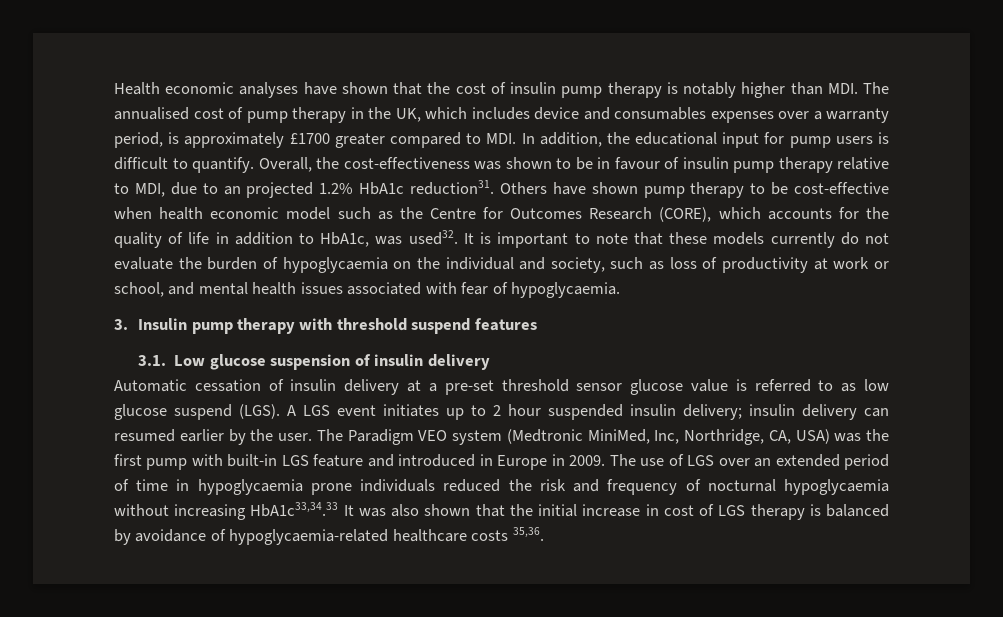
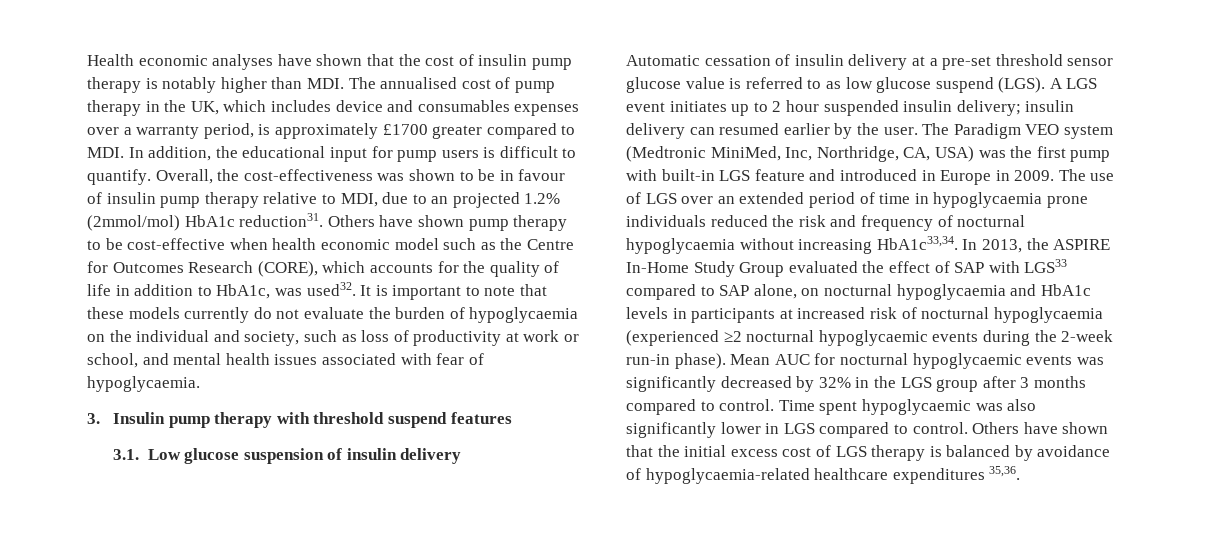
(354, 188) none -> [87,215,180,231] (2mmol/mol)
[250,502,420,517] HbA1c33,34.33 It was also -> [876,236,1111,253] [626,259,1068,277] [626,284,1091,300] [626,307,1103,323] [626,330,1114,346] [626,353,1104,369] [626,376,1086,392] [626,399,1037,415] [626,422,1058,438] HbA1c33,34. In 2013, the ASPIRE In-Home Study Group evaluated the effect of SAP with LGS33 compared to SAP alone, on nocturnal hypoglycaemia and HbA1c levels in participants at increased risk of nocturnal hypoglycaemia (experienced ≥2 nocturnal hypoglycaemic events during the 2-week run-in phase). Mean AUC for nocturnal hypoglycaemic events was significantly decreased by 32% in the LGS group after 3 months compared to control. Time spent hypoglycaemic was also significantly lower in LGS compared to control. Others have
[582,504,659,517] increase in -> [730,449,778,457] excess
[471,530,509,541] costs -> [892,468,985,484] expenditures

